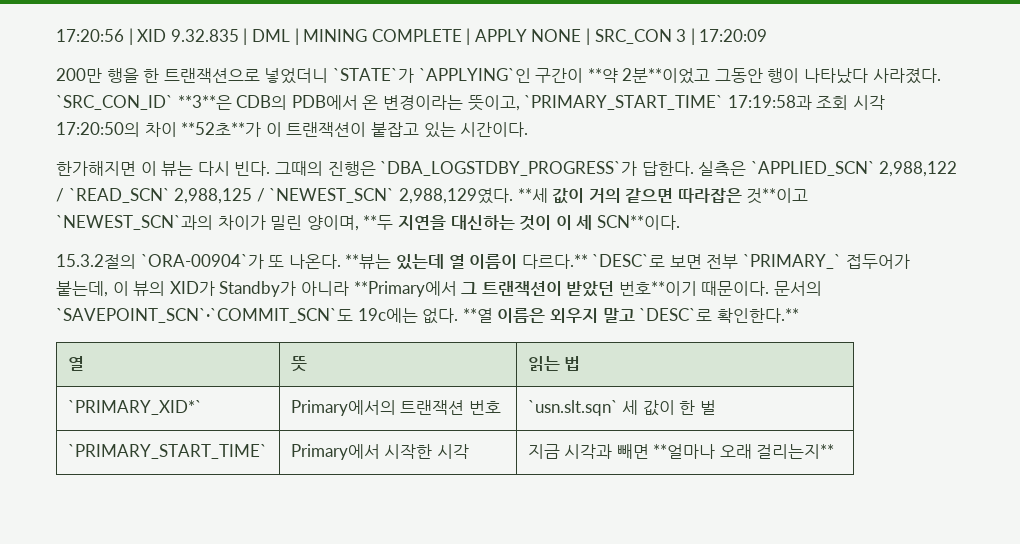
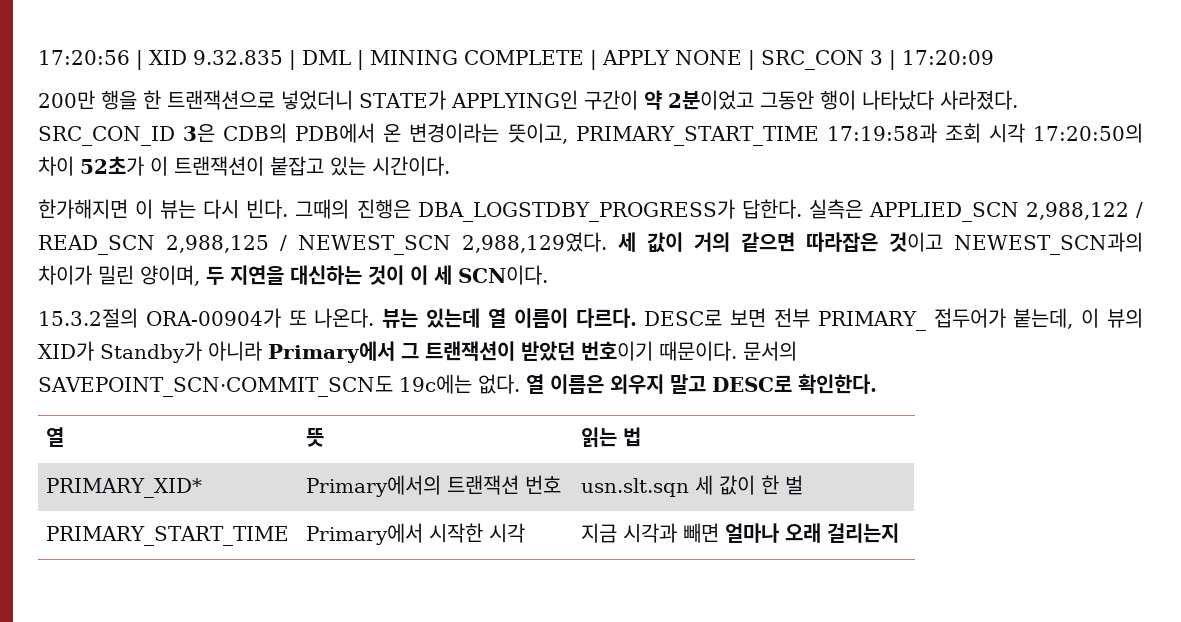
[332,68,711,84] `STATE`가 `APPLYING`인 구간이 **약 2분**이었고 -> [359,90,754,110] STATE가 APPLYING인 구간이 약 2분이었고
[56,95,232,110] `SRC_CON_ID` **3**은 -> [38,124,216,146] SRC_CON_ID 3은
[524,95,724,110] `PRIMARY_START_TIME` -> [575,126,819,146] PRIMARY_START_TIME
[181,122,262,137] **52초**가 -> [80,156,144,176] 52초가
[380,161,638,176] `DBA_LOGSTDBY_PROGRESS`가 -> [417,199,735,222] DBA_LOGSTDBY_PROGRESS가
[750,161,875,176] `APPLIED_SCN` -> [868,202,1019,222] APPLIED_SCN
[68,188,170,203] `READ_SCN` -> [38,235,155,255] READ_SCN
[269,188,548,204] `NEWEST_SCN` 2,988,129였다. **세 -> [298,232,636,255] NEWEST_SCN 2,988,129였다. 세
[746,188,809,204] [56,215,213,230] 것**이고 `NEWEST_SCN`과의 -> [889,232,1143,255] 것이고 NEWEST_SCN과의
[363,215,394,230] **두 -> [206,266,224,285] 두
[596,215,680,230] SCN**이다. -> [458,265,548,285] SCN이다.
[140,254,264,269] `ORA-00904`가 -> [145,308,281,328] ORA-00904가
[345,254,392,269] **뷰는 -> [382,309,419,328] 뷰는
[521,254,666,269] 다르다.** `DESC`로 -> [575,308,723,328] 다르다. DESC로
[743,254,842,269] `PRIMARY_` -> [817,311,926,331] PRIMARY_
[353,281,457,297] **Primary에서 -> [268,341,395,363] Primary에서
[618,281,697,296] 번호**이기 -> [581,341,653,361] 번호이기
[56,308,353,323] `SAVEPOINT_SCN`·`COMMIT_SCN`도 -> [38,376,393,397] SAVEPOINT_SCN·COMMIT_SCN도
[462,308,493,323] **열 -> [525,374,544,394] 열
[639,308,799,323] `DESC`로 확인한다.** -> [711,374,877,394] DESC로 확인한다.
[67,400,202,415] `PRIMARY_XID*` -> [46,478,203,498] PRIMARY_XID*
[527,400,618,416] `usn.slt.sqn` -> [581,478,690,497] usn.slt.sqn
[67,444,267,459] `PRIMARY_START_TIME` -> [46,526,290,546] PRIMARY_START_TIME
[653,444,835,459] **얼마나 오래 걸리는지** -> [725,523,900,543] 얼마나 오래 걸리는지

